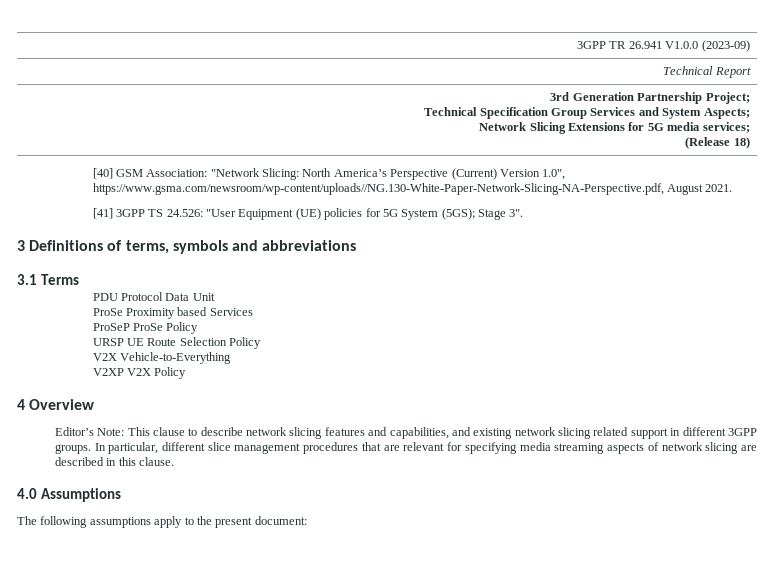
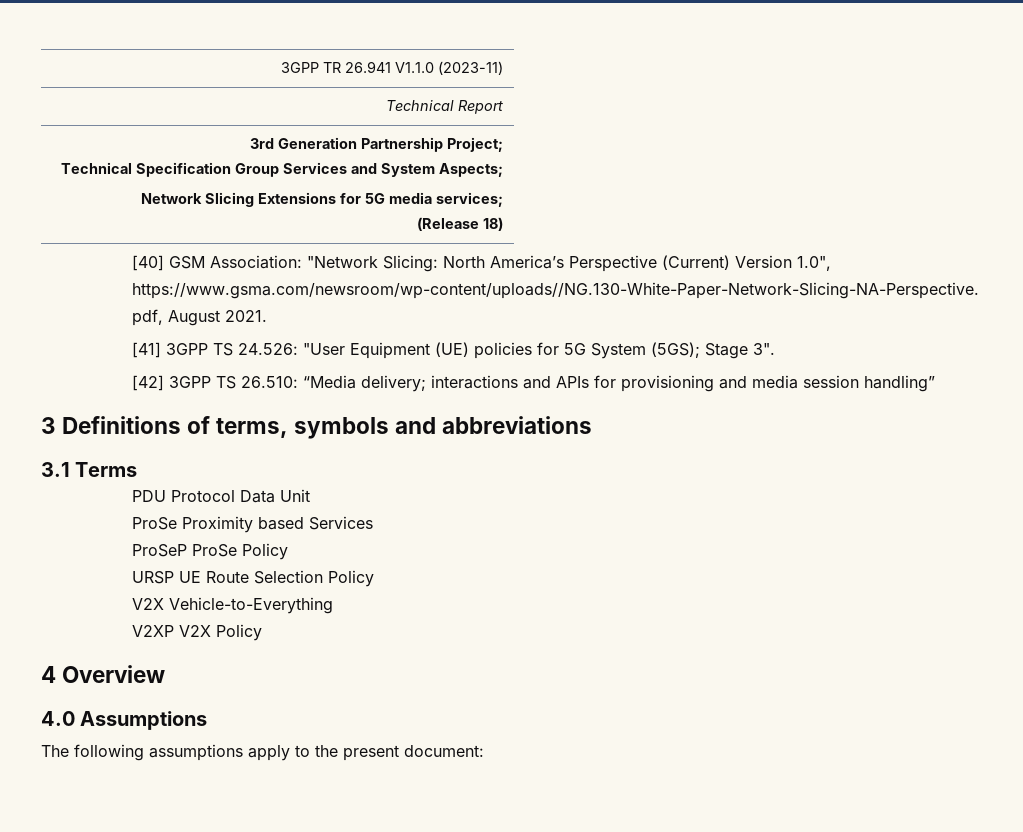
[665,40,750,52] V1.0.0 (2023-09) -> [394,61,503,75] V1.1.0 (2023-11)
(524, 213) none -> [132,375,936,392] // [42] 3GPP TS 26.510: “Media delivery; interactions and APIs for provisioning and media session handling”
[54,427,757,439] [54,442,758,454] [54,457,174,466] // Editor’s Note: This clause to describe network slicing features and capabilities, and existing network slicing related support in different 3GPP groups. In particular, different slice management procedures that are relevant for specifying media streaming aspects of network slicing are described in this clause. -> (166, 674) none

